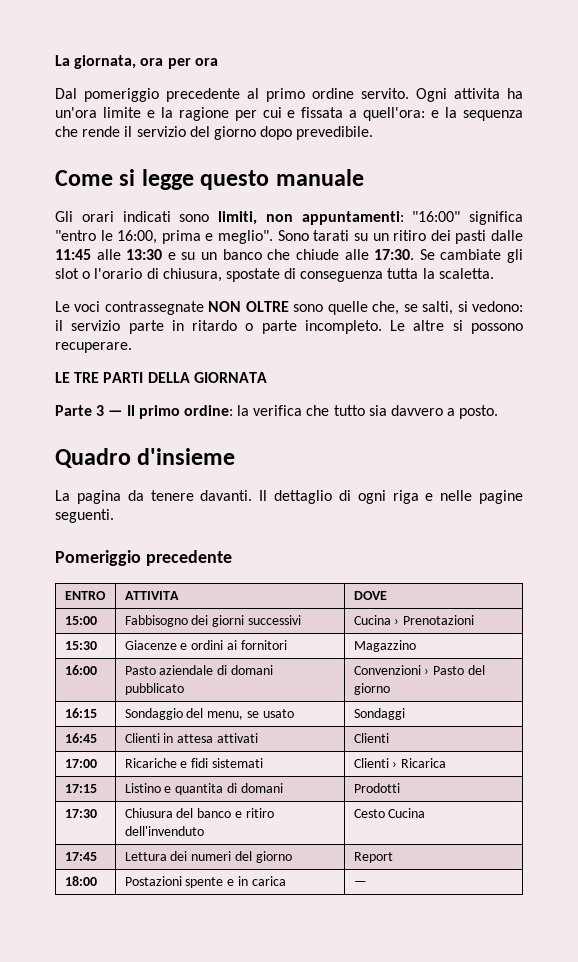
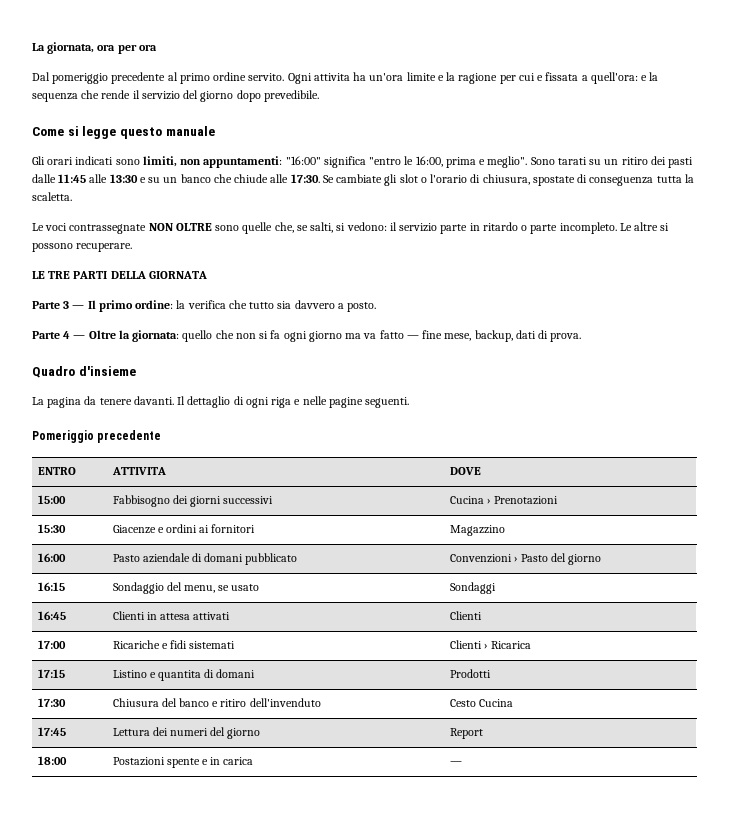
(499, 412) none -> [32,330,582,342] // Parte 4 — Oltre la giornata: quello che non si fa ogni giorno ma va fatto — fine mese, backup, dati di prova.

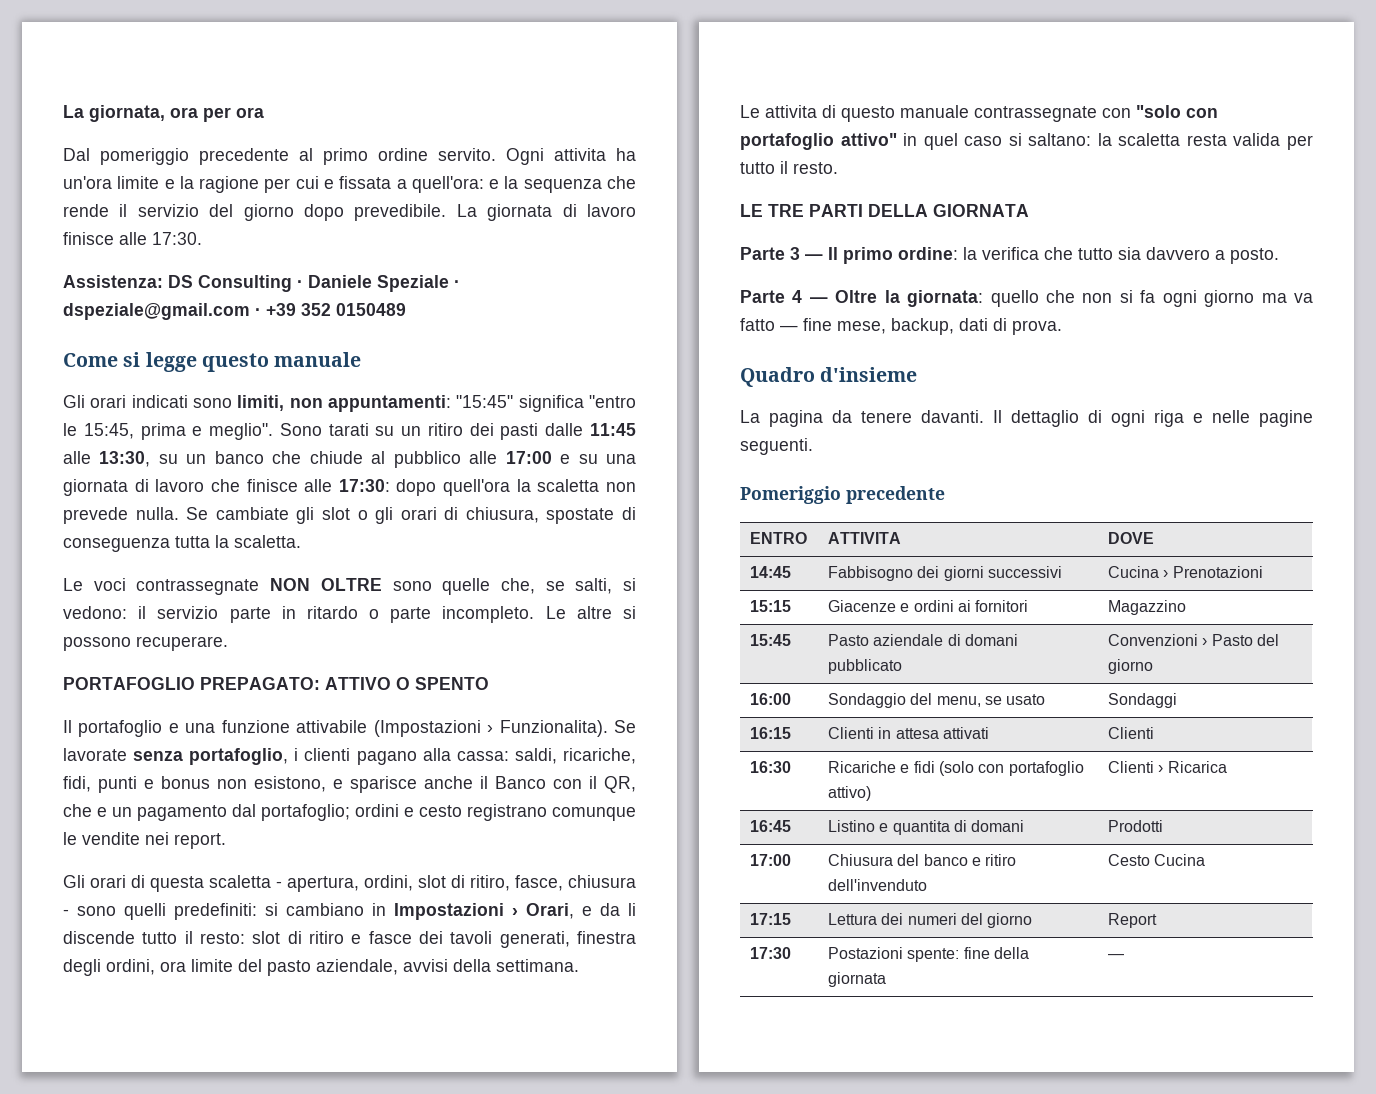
(319, 96) none -> [456,204,636,221] [63,232,202,245] [63,275,460,292] [63,303,406,320] La giornata di lavoro finisce alle 17:30. // Assistenza: DS Consulting · Daniele Speziale · dspeziale@gmail.com · +39 352 0150489
[285,156,321,165] "16:00" -> [456,395,514,408] "15:45"
[415,156,443,167] 16:00, -> [83,423,134,439] 15:45,
[109,174,146,183] 13:30 e -> [99,451,151,467] 13:30,
[270,174,320,183] alle 17:30. -> [371,451,636,468] [63,479,636,496] [63,507,179,524] al pubblico alle 17:00 e su una giornata di lavoro che finisce alle 17:30: dopo quell'ora la scaletta non prevede nulla.
[430,174,468,183] l'orario -> [375,507,437,524] gli orari
(133, 247) none -> [63,677,489,690] [63,720,637,737] [63,748,636,765] [63,776,636,793] [63,804,636,821] [63,832,226,849] [63,875,636,892] [63,903,636,920] [63,931,636,948] [63,959,579,976] [740,105,1218,122] [740,133,1313,150] [740,161,838,174] // PORTAFOGLIO PREPAGATO: ATTIVO O SPENTO // Il portafoglio e una funzione attivabile (Impostazioni › Funzionalita). Se lavorate senza portafoglio, i clienti pagano alla cassa: saldi, ricariche, fidi, punti e bonus non esistono, e sparisce anche il Banco con il QR, che e un pagamento dal portafoglio; ordini e cesto registrano comunque le vendite nei report. // Gli orari di questa scaletta - apertura, ordini, slot di ritiro, fasce, chiusura - sono quelli predefiniti: si cambiano in Impostazioni › Orari, e da li discende tutto il resto: slot di ritiro e fasce dei tavoli generati, finestra degli ordini, ora limite del pasto aziendale, avvisi della settimana. // Le attivita di questo manuale contrassegnate con "solo con portafoglio attivo" in quel caso si saltano: la scaletta resta valida per tutto il resto.
[37,495,66,504] 15:00 -> [750,566,792,578] 14:45
[37,524,66,533] 15:30 -> [750,600,792,612] 15:15
[37,553,66,562] 16:00 -> [750,634,792,646] 15:45
[37,582,65,591] 16:15 -> [750,693,792,705] 16:00
[37,611,66,620] 16:45 -> [750,727,792,739] 16:15
[37,640,66,649] 17:00 -> [750,761,792,773] 16:30
[189,641,236,649] sistemati -> [939,761,1084,776] [828,786,872,801] (solo con portafoglio attivo)
[37,669,65,678] 17:15 -> [750,820,792,832] 16:45
[37,698,66,707] 17:30 -> [750,854,792,866] 17:00
[37,727,66,736] 17:45 -> [750,913,792,925] 17:15
[37,756,67,765] 18:00 -> [750,947,792,959] 17:30
[166,757,254,768] spente e in carica -> [907,947,1030,962] [828,972,887,987] spente: fine della giornata

